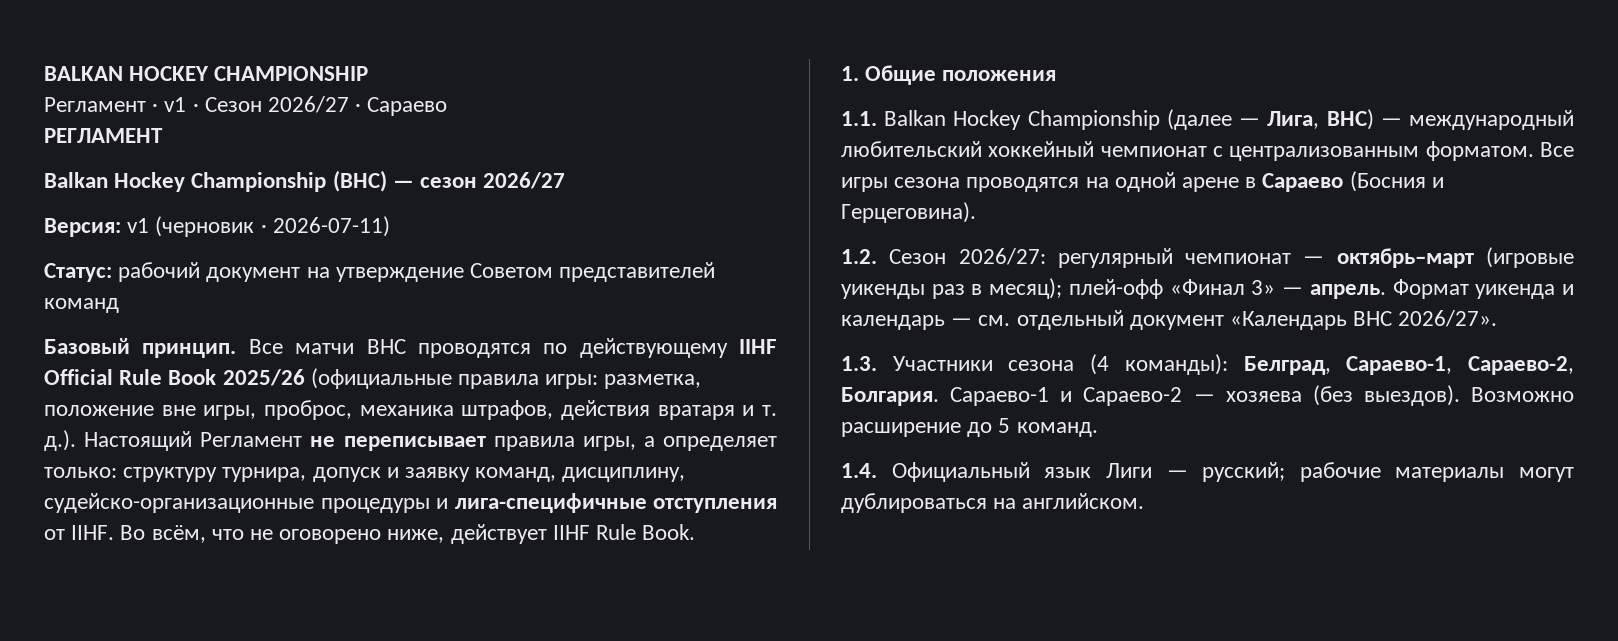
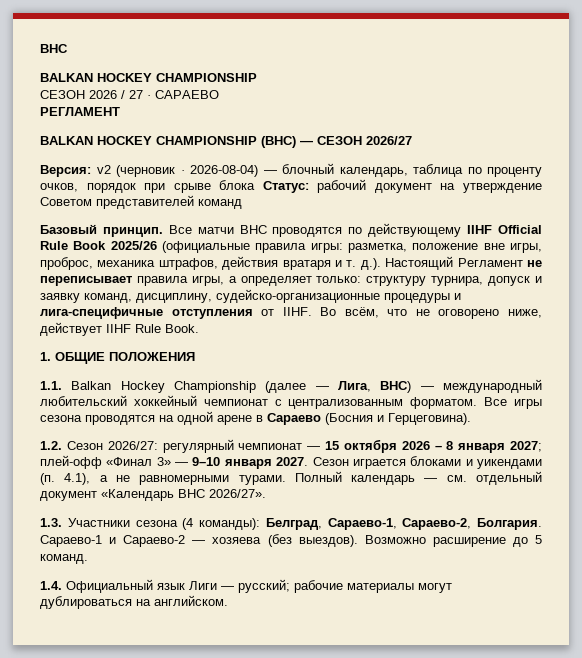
(44, 73) none -> [40,44,68,53] BHC //
[44,96,448,116] [44,128,163,143] [44,172,327,192] Регламент · v1 · Сезон 2026/27 · Сараево // РЕГЛАМЕНТ // Balkan Hockey Championship -> [40,90,219,99] [40,107,120,116] [40,136,257,145] СЕЗОН 2026 / 27 · САРАЕВО // РЕГЛАМЕНТ // BALKAN HOCKEY CHAMPIONSHIP
[420,177,478,188] сезон -> [317,136,362,145] СЕЗОН
[127,218,150,233] v1 -> [96,165,111,174] v2
[272,216,390,237] 2026-07-11) // -> [190,163,542,177] [40,180,256,193] 2026-08-04) — блочный календарь, таблица по проценту очков, порядок при срыве блока
[865,65,1057,85] Общие положения -> [55,352,195,364] ОБЩИЕ ПОЛОЖЕНИЯ
[1336,247,1574,268] [841,278,1574,299] октябрь–март (игровые уикенды раз в месяц); плей-офф «Финал 3» — апрель. Формат уикенда и -> [325,439,542,453] [40,455,543,469] [40,471,342,485] 15 октября 2026 – 8 января 2027; плей-офф «Финал 3» — 9–10 января 2027. Сезон играется блоками и уикендами (п. 4.1), а не равномерными турами. Полный

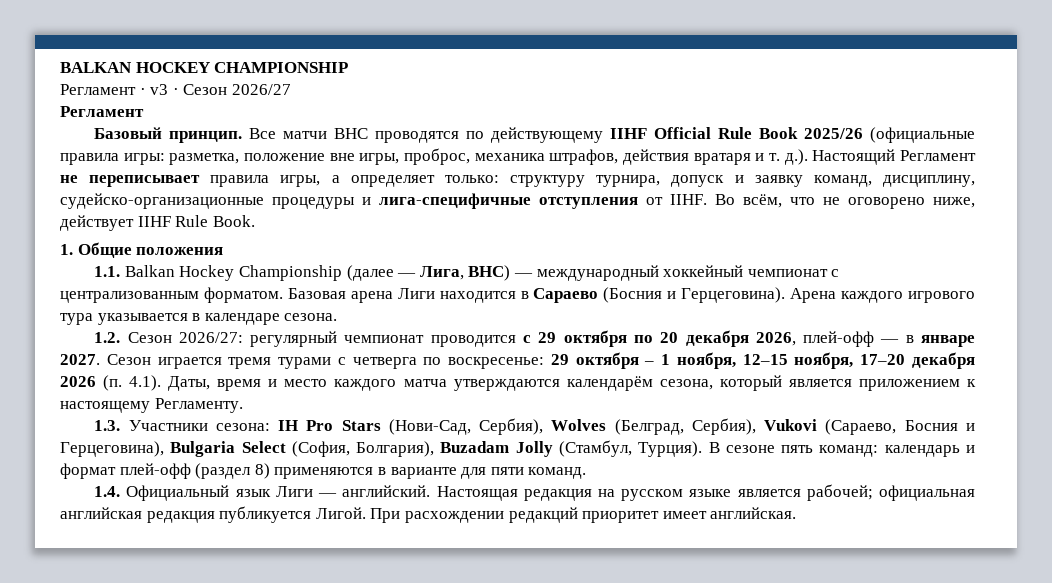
[40,44,68,53] BHC // -> (60, 67) none
[40,90,219,99] [40,107,120,116] [40,136,412,148] [40,163,542,177] [40,179,542,193] [40,195,242,209] СЕЗОН 2026 / 27 · САРАЕВО // РЕГЛАМЕНТ // BALKAN HOCKEY CHAMPIONSHIP (BHC) — СЕЗОН 2026/27 // Версия: v2 (черновик · 2026-08-04) — блочный календарь, таблица по проценту очков, порядок при срыве блока Статус: рабочий документ на утверждение Советом представителей команд -> [60,84,291,95] [60,106,144,117] Регламент · v3 · Сезон 2026/27 // Регламент
[55,352,195,364] ОБЩИЕ ПОЛОЖЕНИЯ -> [77,242,224,258] Общие положения
[40,395,127,406] любительский -> (659, 273) none
[484,397,542,409] [40,411,252,425] Все игры сезона проводятся на одной арене -> [287,288,516,303] Базовая арена Лиги находится
(471, 419) none -> [790,288,975,303] [60,313,338,325] Арена каждого игрового тура указывается в календаре сезона.
[307,439,542,453] [40,455,543,469] [40,471,542,485] [40,489,266,501] [40,518,542,530] [40,534,542,547] — 15 октября 2026 – 8 января 2027; плей-офф «Финал 3» — 9–10 января 2027. Сезон играется блоками и уикендами (п. 4.1), а не равномерными турами. Полный календарь — см. отдельный документ «Календарь BHC 2026/27». // 1.3. Участники сезона (4 команды): Белград, Сараево-1, Сараево-2, Болгария. Сараево-1 и Сараево-2 — хозяева (без выездов). Возможно расширение до 5 -> [430,330,976,347] [60,352,975,369] [60,375,977,391] [60,398,243,413] [94,418,975,435] [60,440,976,457] [60,463,524,479] проводится с 29 октября по 20 декабря 2026, плей-офф — в январе 2027. Сезон играется тремя турами с четверга по воскресенье: 29 октября – 1 ноября, 12–15 ноября, 17–20 декабря 2026 (п. 4.1). Даты, время и место каждого матча утверждаются календарём сезона, который является приложением к настоящему Регламенту. // 1.3. Участники сезона: IH Pro Stars (Нови-Сад, Сербия), Wolves (Белград, Сербия), Vukovi (Сараево, Босния и Герцеговина), Bulgaria Select (София, Болгария), Buzadam Jolly (Стамбул, Турция). В сезоне пять команд: календарь и формат плей-офф (раздел 8) применяются в варианте для пяти
[238,579,452,593] [40,595,228,609] русский; рабочие материалы могут дублироваться на английском. -> [342,484,975,501] [60,506,797,523] английский. Настоящая редакция на русском языке является рабочей; официальная английская редакция публикуется Лигой. При расхождении редакций приоритет имеет английская.

